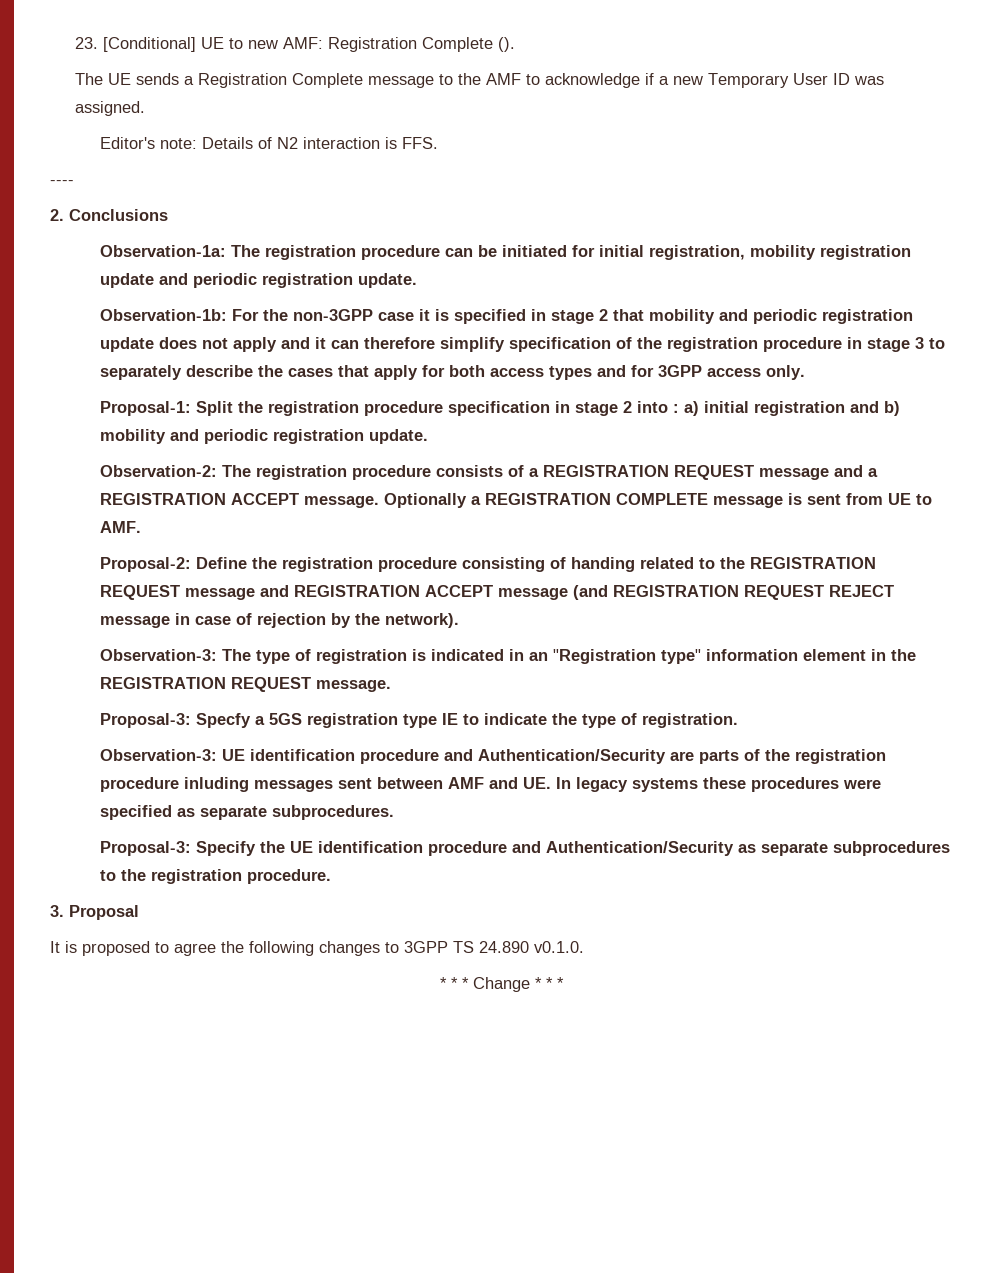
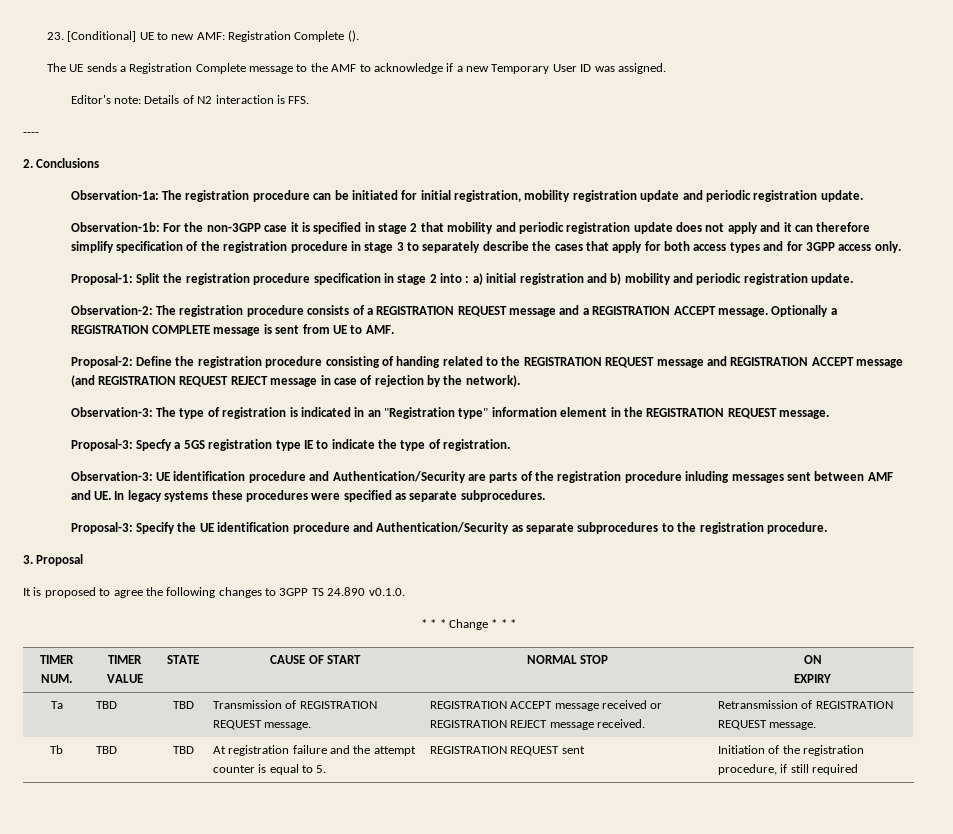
(564, 983) none -> [40,655,74,664] [41,674,72,683] [108,655,142,664] [106,674,143,683] [167,655,199,664] [270,655,361,664] [526,655,609,664] [803,655,822,664] [794,674,832,683] [50,701,63,709] [95,701,117,709] [172,701,194,709] [212,700,377,709] [212,720,312,730] [429,700,663,711] [429,719,646,730] [717,700,893,709] [717,720,817,730] [50,745,63,754] [95,746,117,754] [172,746,194,754] [212,745,416,756] [212,764,327,775] [429,746,585,756] [717,745,865,756] [717,764,859,775] // TIMER NUM. | TIMER VALUE | STATE | CAUSE OF START | NORMAL STOP | ON // EXPIRY // Ta | TBD | TBD | Transmission of REGISTRATION REQUEST message. | REGISTRATION ACCEPT message received or REGISTRATION REJECT message received. | Retransmission of REGISTRATION REQUEST message. // Tb | TBD | TBD | At registration failure and the attempt counter is equal to 5. | REGISTRATION REQUEST sent | Initiation of the registration procedure, if still required

